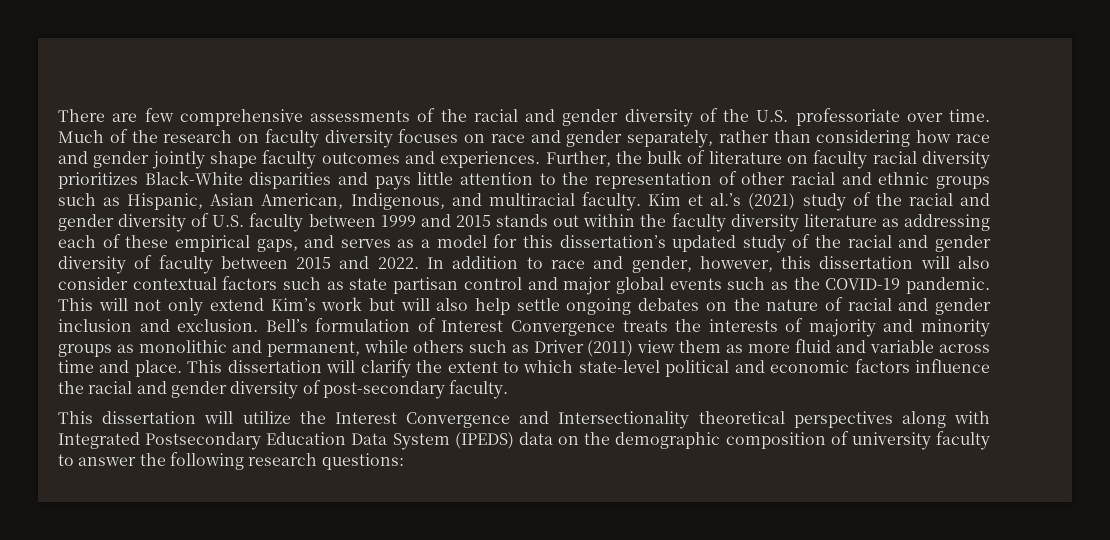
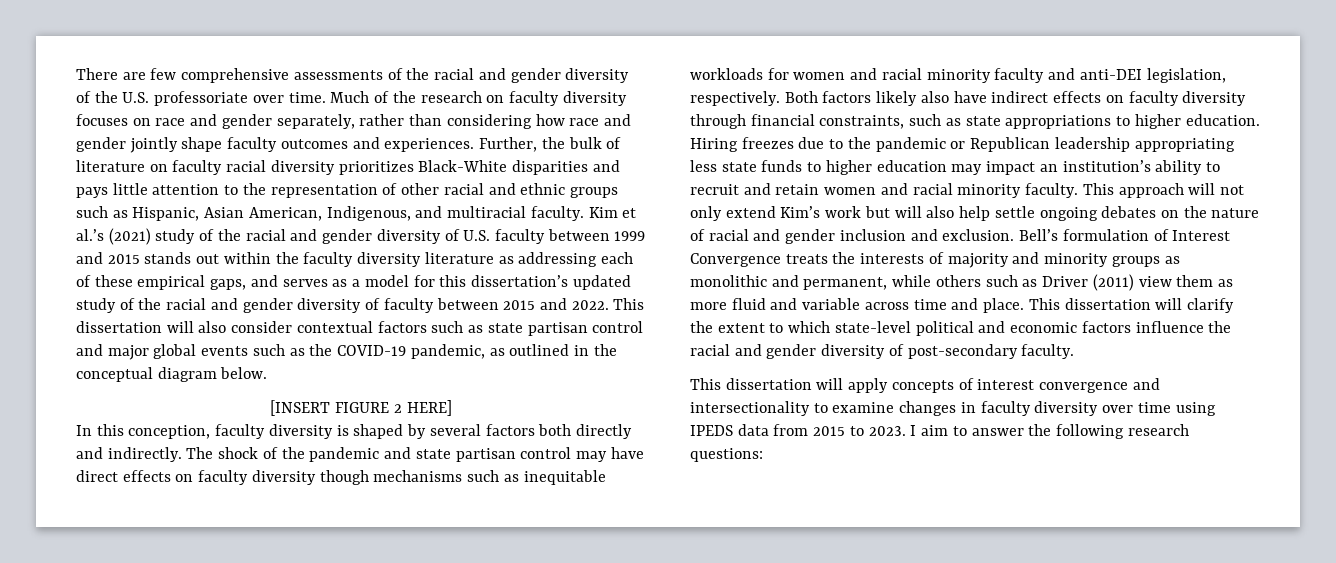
[427,256,812,273] In addition to race and gender, however, this -> [613,298,645,310] This
[906,277,990,294] [58,298,93,311] pandemic. This -> [410,344,617,359] [76,367,268,382] [270,400,452,416] [76,424,632,439] [76,447,644,462] [76,470,606,485] [690,68,1226,83] [690,91,1247,106] [690,114,1260,129] [690,137,1235,152] [690,160,1220,175] [690,183,1184,198] pandemic, as outlined in the conceptual diagram below. // [INSERT FIGURE 2 HERE] // In this conception, faculty diversity is shaped by several factors both directly and indirectly. The shock of the pandemic and state partisan control may have direct effects on faculty diversity though mechanisms such as inequitable workloads for women and racial minority faculty and anti-DEI legislation, respectively. Both factors likely also have indirect effects on faculty diversity through financial constraints, such as state appropriations to higher education. Hiring freezes due to the pandemic or Republican leadership appropriating less state funds to higher education may impact an institution’s ability to recruit and retain women and racial minority faculty. This approach
[242,411,990,429] [58,431,991,450] utilize the Interest Convergence and Intersectionality theoretical perspectives along with Integrated Postsecondary Education Data System (IPEDS) data on the demographic composition of university faculty -> [848,378,1160,393] [690,401,1216,416] [690,424,949,436] apply concepts of interest convergence and intersectionality to examine changes in faculty diversity over time using IPEDS data from 2015 to 2023. I aim

